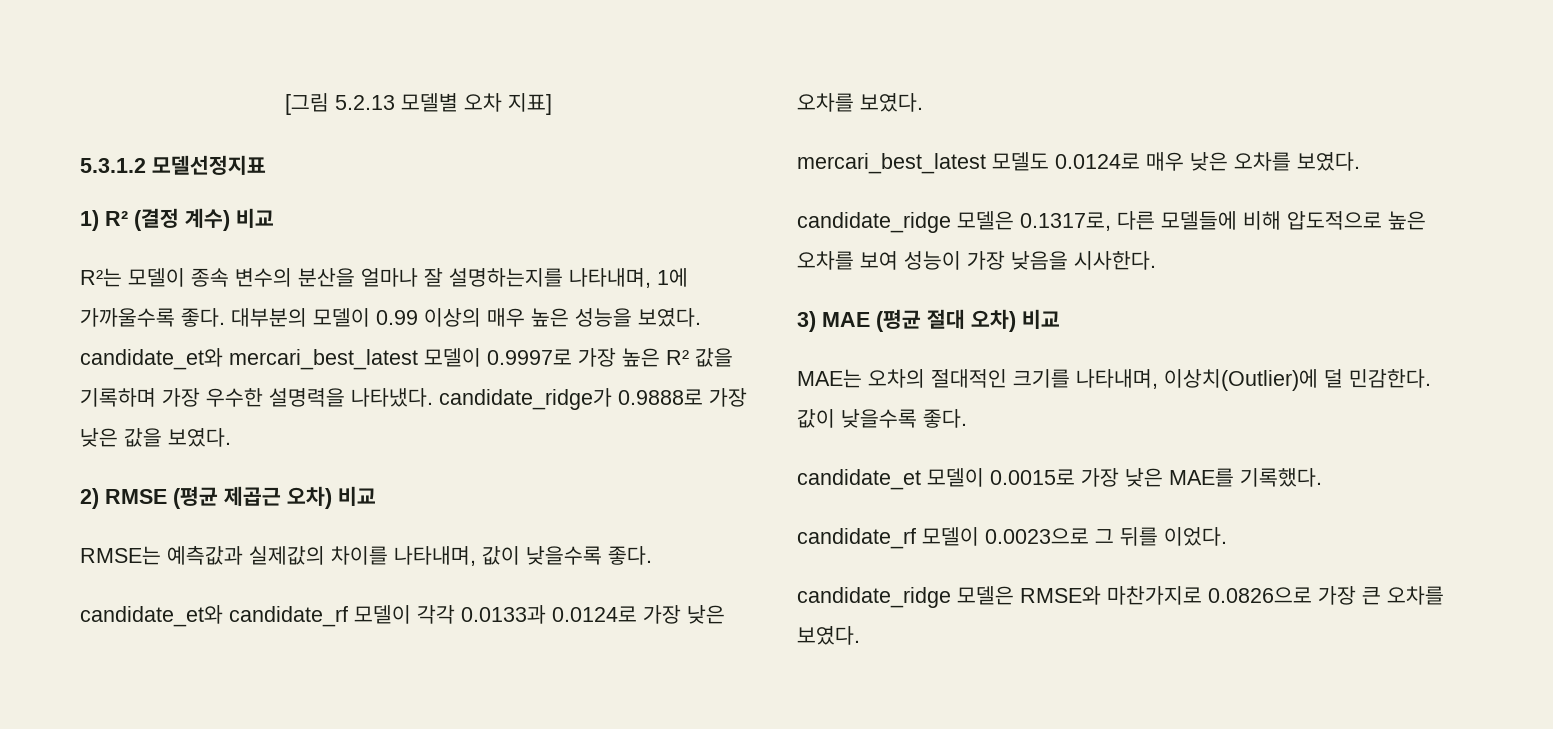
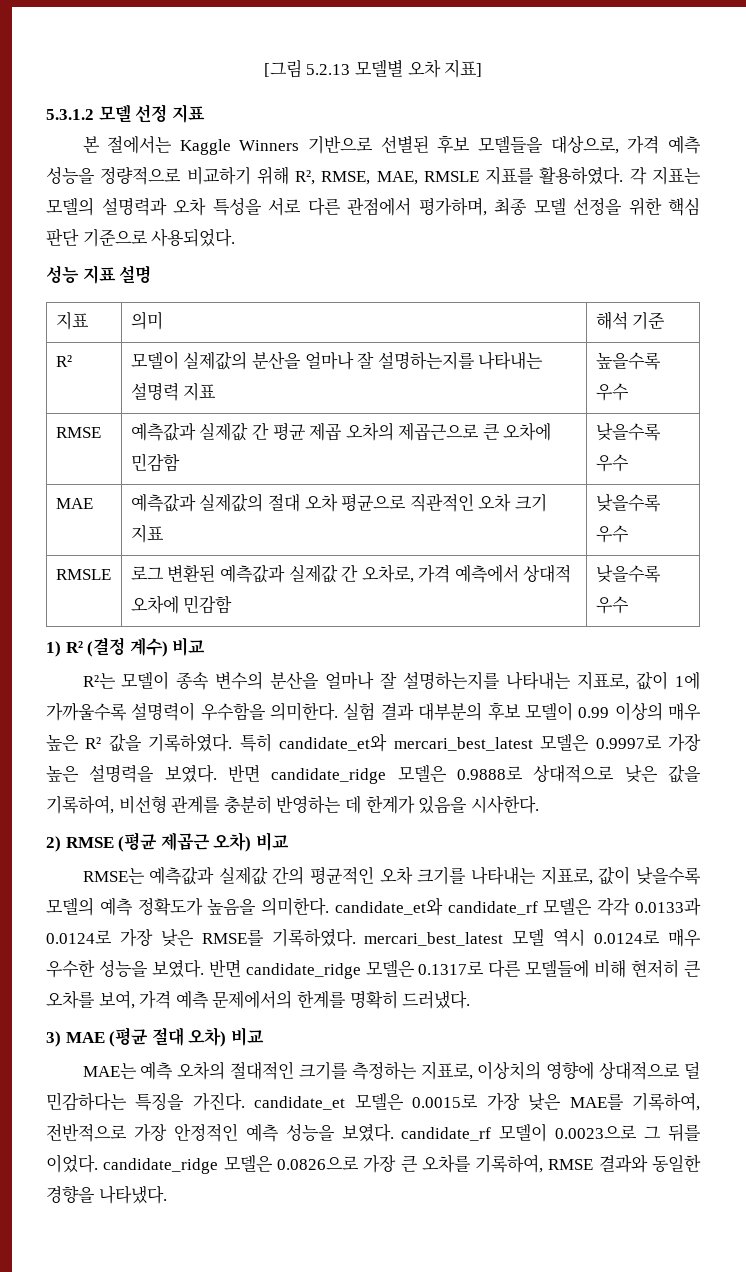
[152,155,266,175] 모델선정지표 -> [98,104,205,123] [82,135,701,155] [46,166,701,185] [46,197,700,216] [46,228,236,247] [46,265,152,284] [55,312,89,330] [130,311,163,330] [595,311,666,330] [55,355,72,367] [130,351,544,370] [130,382,217,401] [595,352,661,370] [595,383,629,401] [55,427,101,438] [130,422,552,441] [130,453,180,472] [595,423,661,441] [595,454,629,472] [55,498,93,509] [130,493,547,512] [130,525,164,543] [595,494,661,512] [595,525,629,543] [55,569,111,580] [130,564,572,583] [130,595,233,614] [595,565,661,583] [595,596,629,614] 모델 선정 지표 // 본 절에서는 Kaggle Winners 기반으로 선별된 후보 모델들을 대상으로, 가격 예측 성능을 정량적으로 비교하기 위해 R², RMSE, MAE, RMSLE 지표를 활용하였다. 각 지표는 모델의 설명력과 오차 특성을 서로 다른 관점에서 평가하며, 최종 모델 선정을 위한 핵심 판단 기준으로 사용되었다. // 성능 지표 설명 // 지표 | 의미 | 해석 기준 // R² | 모델이 실제값의 분산을 얼마나 잘 설명하는지를 나타내는 설명력 지표 | 높을수록 우수 // RMSE | 예측값과 실제값 간 평균 제곱 오차의 제곱근으로 큰 오차에 민감함 | 낮을수록 우수 // MAE | 예측값과 실제값의 절대 오차 평균으로 직관적인 오차 크기 지표 | 낮을수록 우수 // RMSLE | 로그 변환된 예측값과 실제값 간 오차로, 가격 예측에서 상대적 오차에 민감함 | 낮을수록 우수
[569,268,688,288] [80,308,307,327] 나타내며, 1에 가까울수록 좋다. 대부분의 -> [506,671,701,690] [46,702,521,721] 나타내는 지표로, 값이 1에 가까울수록 설명력이 우수함을 의미한다. 실험 결과 대부분의 후보
[575,308,701,327] 성능을 보였다. -> [85,733,272,752] R² 값을 기록하였다. 특히
[424,348,481,367] 모델이 -> [540,734,590,751] 모델은
[666,348,733,367] [80,388,747,410] [80,428,231,447] R² 값을 기록하며 가장 우수한 설명력을 나타냈다. candidate_ridge가 0.9888로 가장 낮은 값을 보였다. -> [89,764,701,784] [46,795,539,814] 설명력을 보였다. 반면 candidate_ridge 모델은 0.9888로 상대적으로 낮은 값을 기록하여, 비선형 관계를 충분히 반영하는 데 한계가 있음을 시사한다.
[249,546,652,566] 실제값의 차이를 나타내며, 값이 낮을수록 좋다. // -> [218,866,701,885] [46,897,330,916] 실제값 간의 평균적인 오차 크기를 나타내는 지표로, 값이 낮을수록 모델의 예측 정확도가 높음을 의미한다.
[354,605,411,624] 모델이 -> [543,898,593,915] 모델은
[797,93,923,112] [797,152,1360,174] [797,211,1111,233] 오차를 보였다. // mercari_best_latest 모델도 0.0124로 매우 낮은 오차를 보였다. // candidate_ridge 모델은 0.1317로, -> [201,929,701,947] [46,959,485,979] RMSE를 기록하였다. mercari_best_latest 모델 역시 0.0124로 매우 우수한 성능을 보였다. 반면 candidate_ridge 모델은 0.1317로
[1287,211,1426,230] [797,251,1156,270] 압도적으로 높은 오차를 보여 성능이 가장 낮음을 시사한다. -> [631,959,701,978] [46,990,471,1009] 현저히 큰 오차를 보여, 가격 예측 문제에서의 한계를 명확히 드러냈다.
(862, 378) none -> [140,1062,174,1080] 예측
[1076,369,1431,391] [797,409,967,428] [797,468,1322,490] 나타내며, 이상치(Outlier)에 덜 민감한다. 값이 낮을수록 좋다. // candidate_et 모델이 0.0015로 가장 낮은 MAE를 기록했다. // -> [351,1061,700,1080] [46,1092,700,1111] [46,1123,394,1142] 측정하는 지표로, 이상치의 영향에 상대적으로 덜 민감하다는 특징을 가진다. candidate_et 모델은 0.0015로 가장 낮은 MAE를 기록하여, 전반적으로 가장 안정적인 예측 성능을 보였다.
[797,586,1202,608] // candidate_ridge 모델은 RMSE와 마찬가지로 -> [103,1155,273,1174] candidate_ridge 모델은
[797,626,860,645] 보였다. -> [475,1154,701,1173] [46,1185,167,1204] 기록하여, RMSE 결과와 동일한 경향을 나타냈다.

